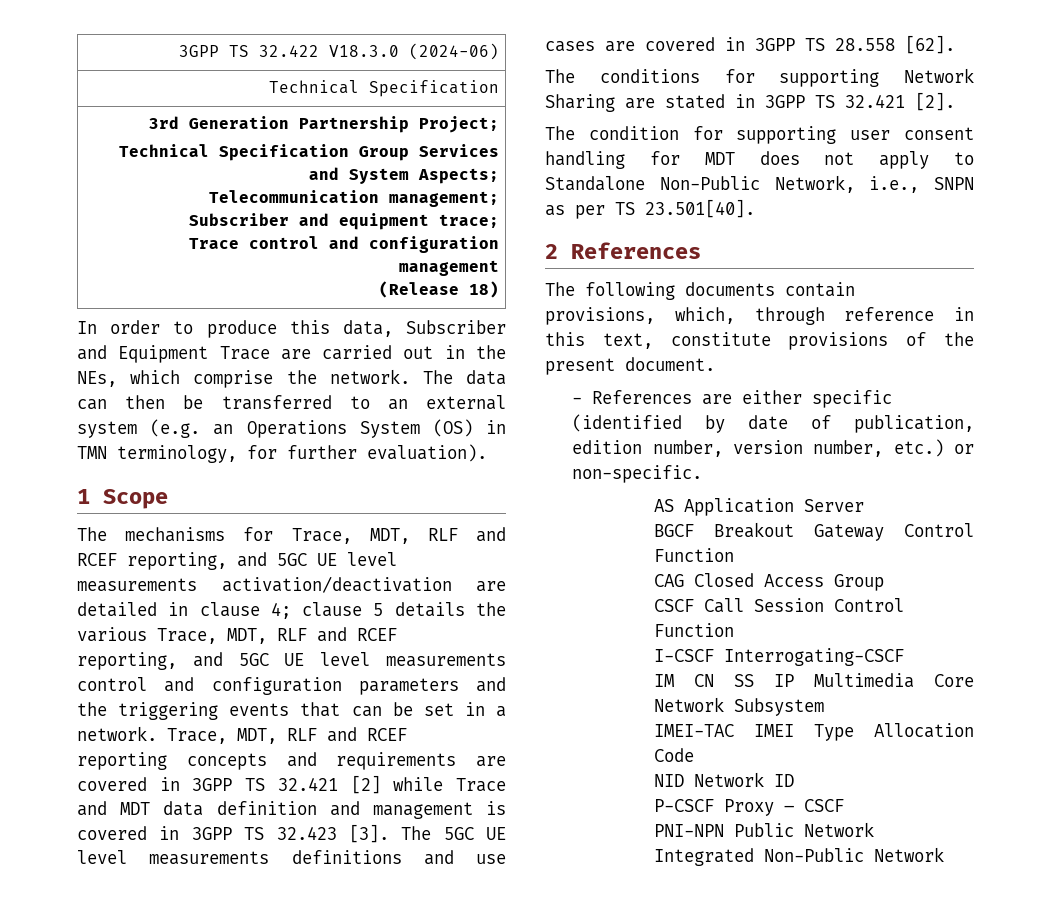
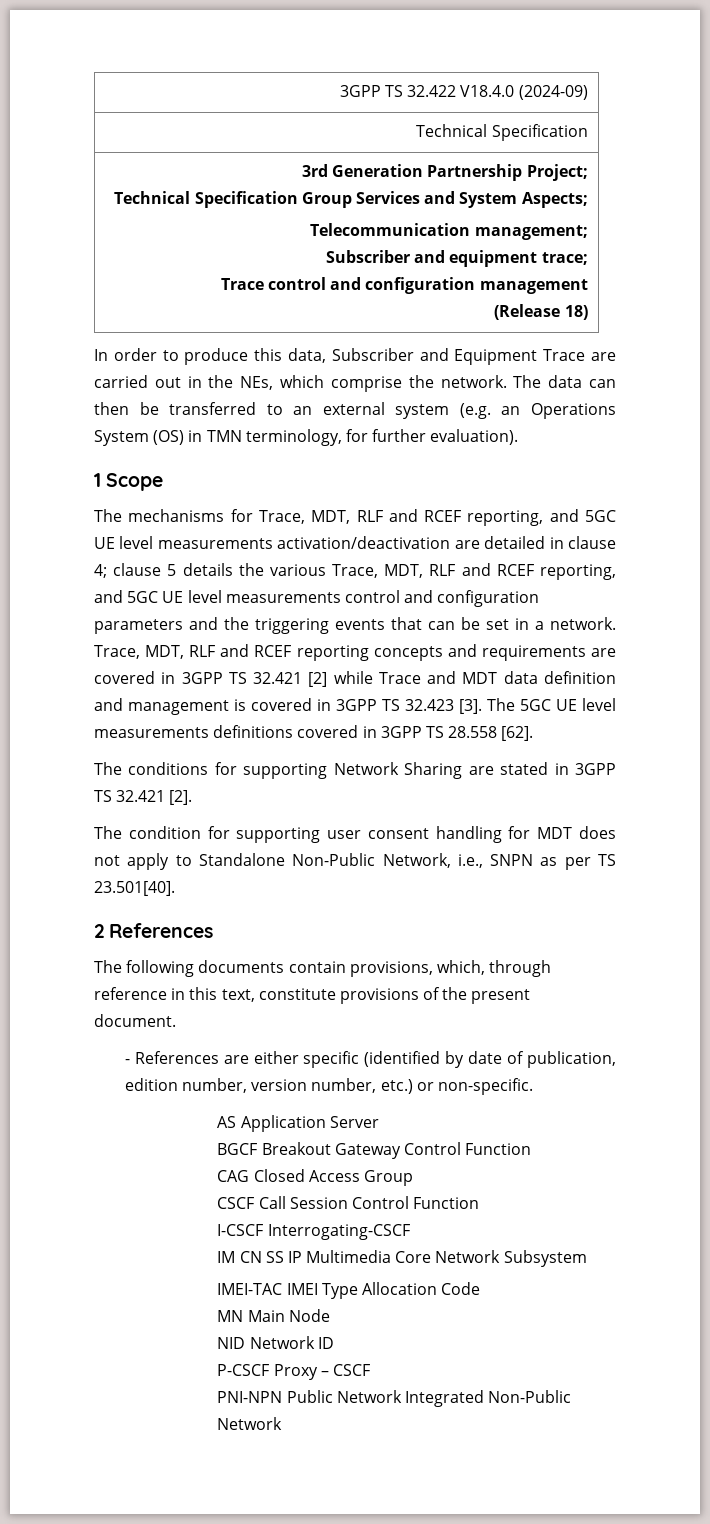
[328,43,499,60] V18.3.0 (2024-06) -> [460,85,588,100] V18.4.0 (2024-09)
[423,850,506,865] [545,41,635,52] and use cases are -> (294, 731) none
(695, 755) none -> [217,1309,330,1322] // MN Main Node

